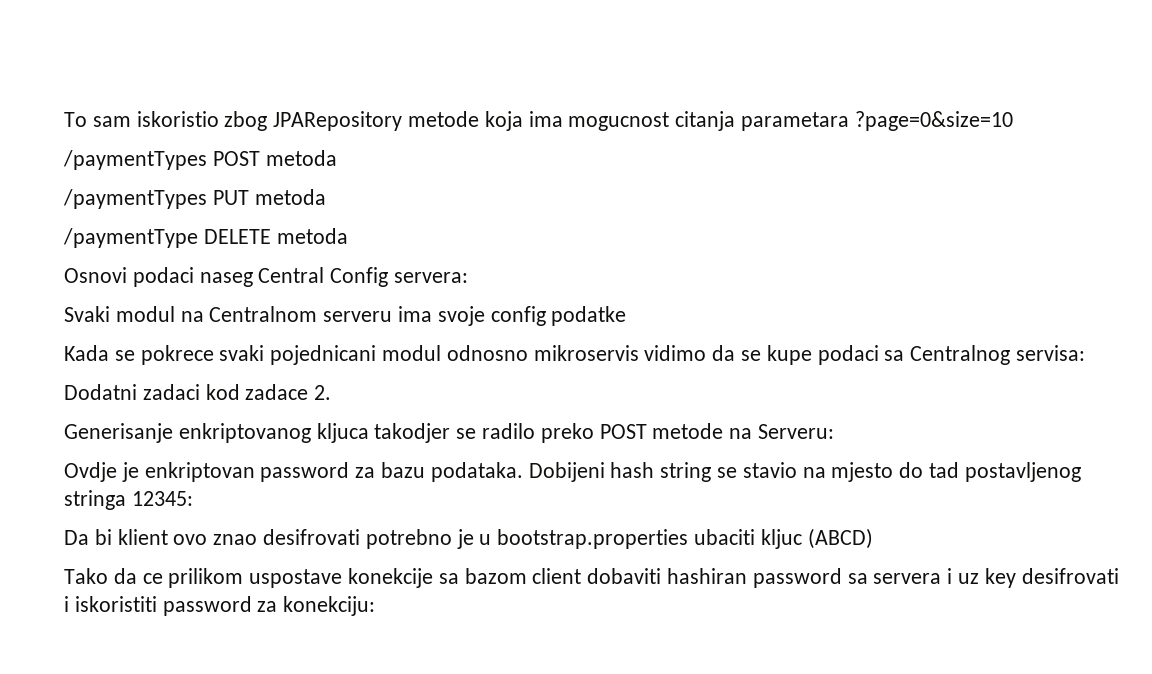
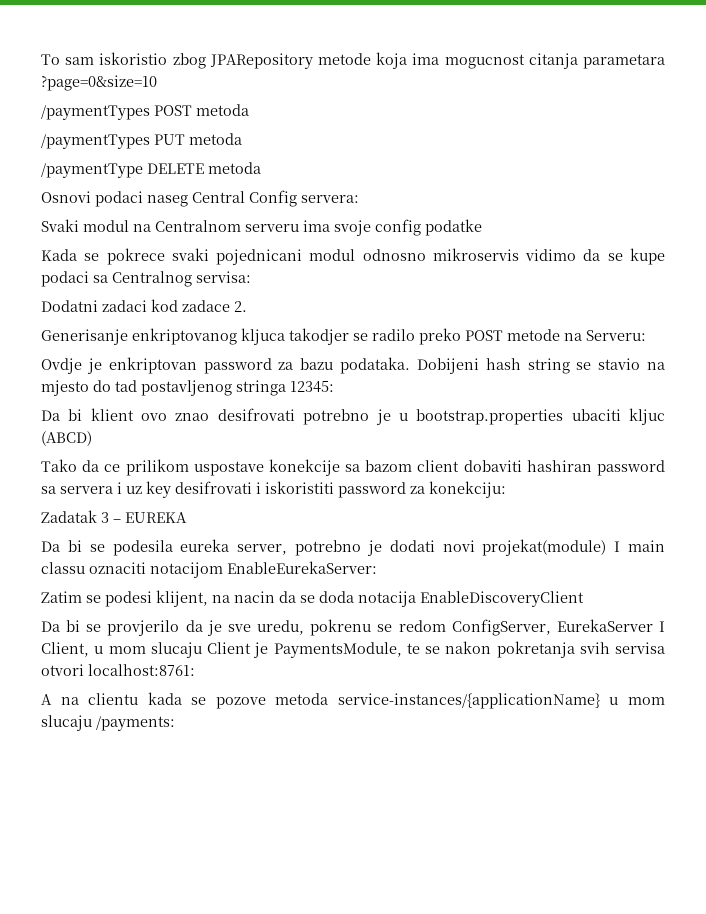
(376, 606) none -> [41,510,187,523] [41,539,665,556] [41,561,377,578] [41,590,584,607] [41,619,665,636] [41,641,665,658] [41,664,195,676] [41,692,665,709] [41,715,175,731] // Zadatak 3 – EUREKA // Da bi se podesila eureka server, potrebno je dodati novi projekat(module) I main classu oznaciti notacijom EnableEurekaServer: // Zatim se podesi klijent, na nacin da se doda notacija EnableDiscoveryClient // Da bi se provjerilo da je sve uredu, pokrenu se redom ConfigServer, EurekaServer I Client, u mom slucaju Client je PaymentsModule, te se nakon pokretanja svih servisa otvori localhost:8761: // A na clientu kada se pozove metoda service-instances/{applicationName} u mom slucaju /payments:

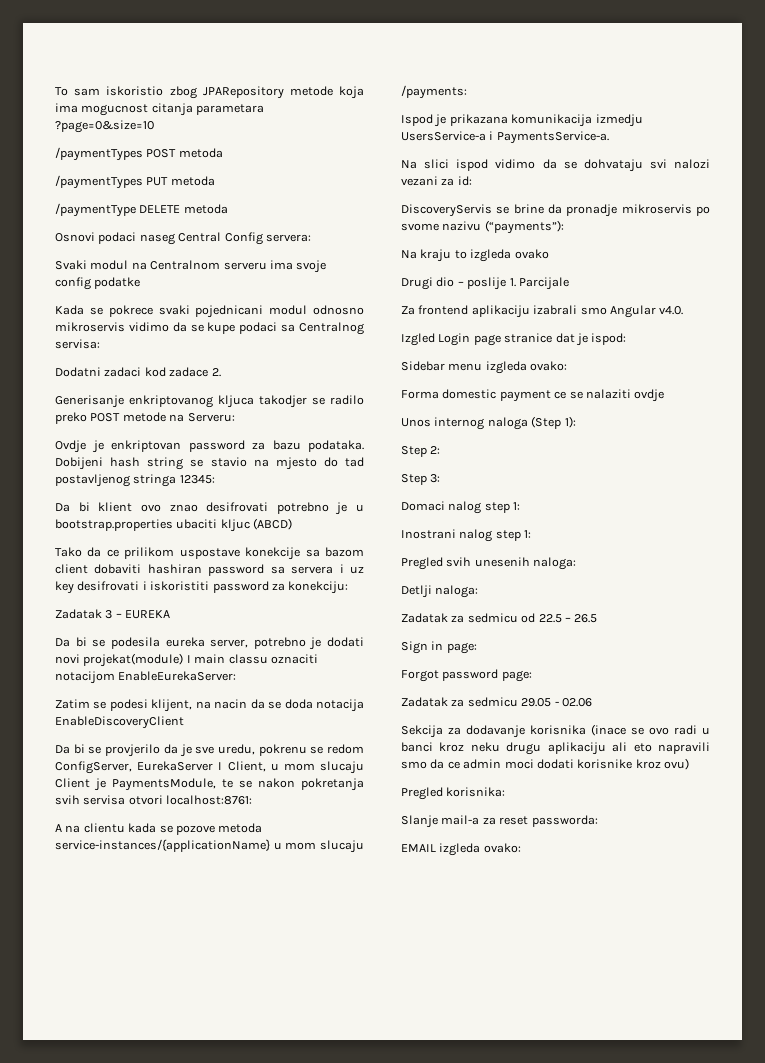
(175, 723) none -> [401,114,643,127] [401,131,609,144] [401,159,710,172] [401,176,472,186] [401,204,710,217] [401,220,564,234] [401,249,549,262] [401,277,569,290] [401,305,684,318] [401,333,627,346] [401,361,568,374] [401,389,665,402] [401,416,576,430] [401,446,441,457] [401,474,441,485] [401,501,521,514] [401,529,532,542] [401,557,577,570] [401,585,479,598] [401,613,598,623] [401,641,477,654] [401,669,532,682] [401,697,592,707] [401,724,710,738] [401,742,710,755] [401,758,689,770] [401,787,506,800] [401,815,598,828] [401,843,521,856] // Ispod je prikazana komunikacija izmedju UsersService-a i PaymentsService-a. // Na slici ispod vidimo da se dohvataju svi nalozi vezani za id: // DiscoveryServis se brine da pronadje mikroservis po svome nazivu (“payments”): // Na kraju to izgleda ovako // Drugi dio – poslije 1. Parcijale // Za frontend aplikaciju izabrali smo Angular v4.0. // Izgled Login page stranice dat je ispod: // Sidebar menu izgleda ovako: // Forma domestic payment ce se nalaziti ovdje // Unos internog naloga (Step 1): // Step 2: // Step 3: // Domaci nalog step 1: // Inostrani nalog step 1: // Pregled svih unesenih naloga: // Detlji naloga: // Zadatak za sedmicu od 22.5 – 26.5 // Sign in page: // Forgot password page: // Zadatak za sedmicu 29.05 - 02.06 // Sekcija za dodavanje korisnika (inace se ovo radi u banci kroz neku drugu aplikaciju ali eto napravili smo da ce admin moci dodati korisnike kroz ovu) // Pregled korisnika: // Slanje mail-a za reset passworda: // EMAIL izgleda ovako:

